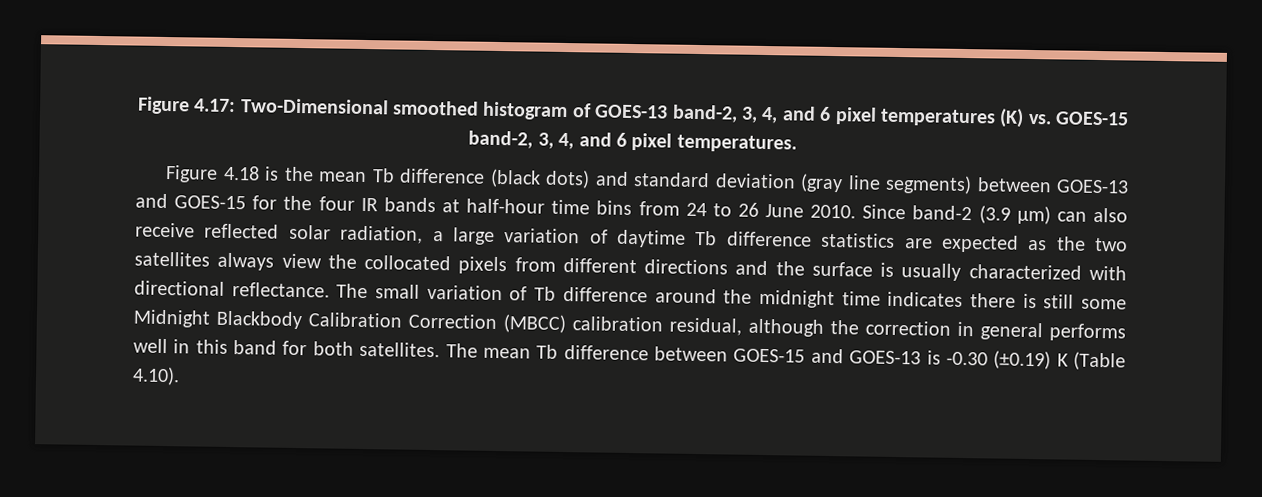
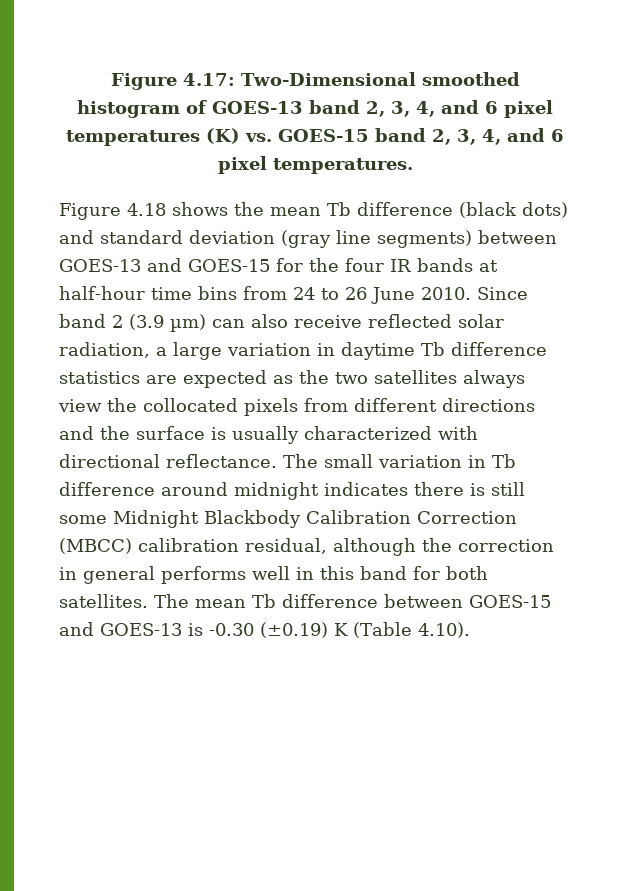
[671,104,738,123] band-2, -> [309,100,385,117] band 2,
[468,130,534,149] band-2, -> [375,128,451,145] band 2,
[264,166,280,181] is -> [172,202,228,216] shows
[912,205,973,221] band-2 -> [59,314,123,328] band 2
[589,229,608,244] of -> [317,343,335,356] in
[509,286,528,301] of -> [468,455,486,468] in
[723,289,881,309] the midnight time -> [234,482,319,500] midnight

